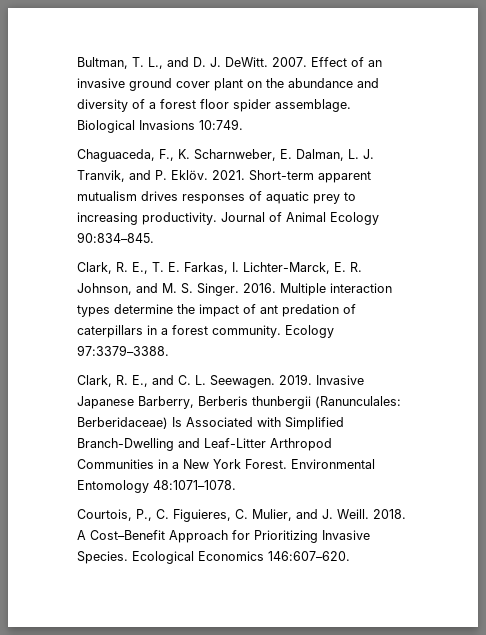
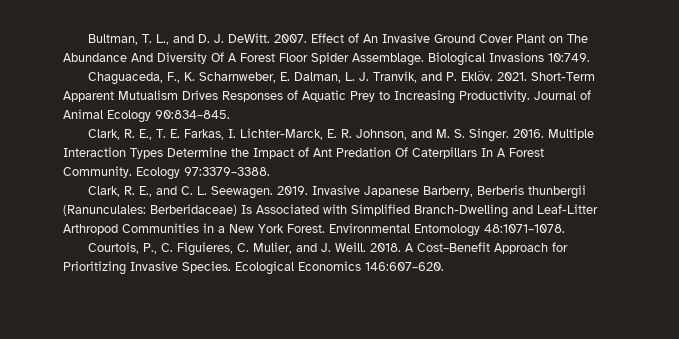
[368,60,382,67] [77,78,379,91] [77,99,351,112] an invasive ground cover plant on the abundance and diversity of a forest floor spider assemblage. -> [362,33,588,43] [63,52,424,66] An Invasive Ground Cover Plant on The Abundance And Diversity Of A Forest Floor Spider Assemblage.
[249,170,371,183] [77,191,356,204] [77,212,217,225] Short-term apparent mutualism drives responses of aquatic prey to increasing productivity. -> [530,72,595,81] [63,90,530,104] Short-Term Apparent Mutualism Drives Responses of Aquatic Prey to Increasing Productivity.
[330,283,392,293] [77,304,356,317] [77,325,281,338] interaction types determine the impact of ant predation of caterpillars in a forest community. -> [63,147,544,159] [63,166,132,178] Interaction Types Determine the Impact of Ant Predation Of Caterpillars In A Forest Community.

